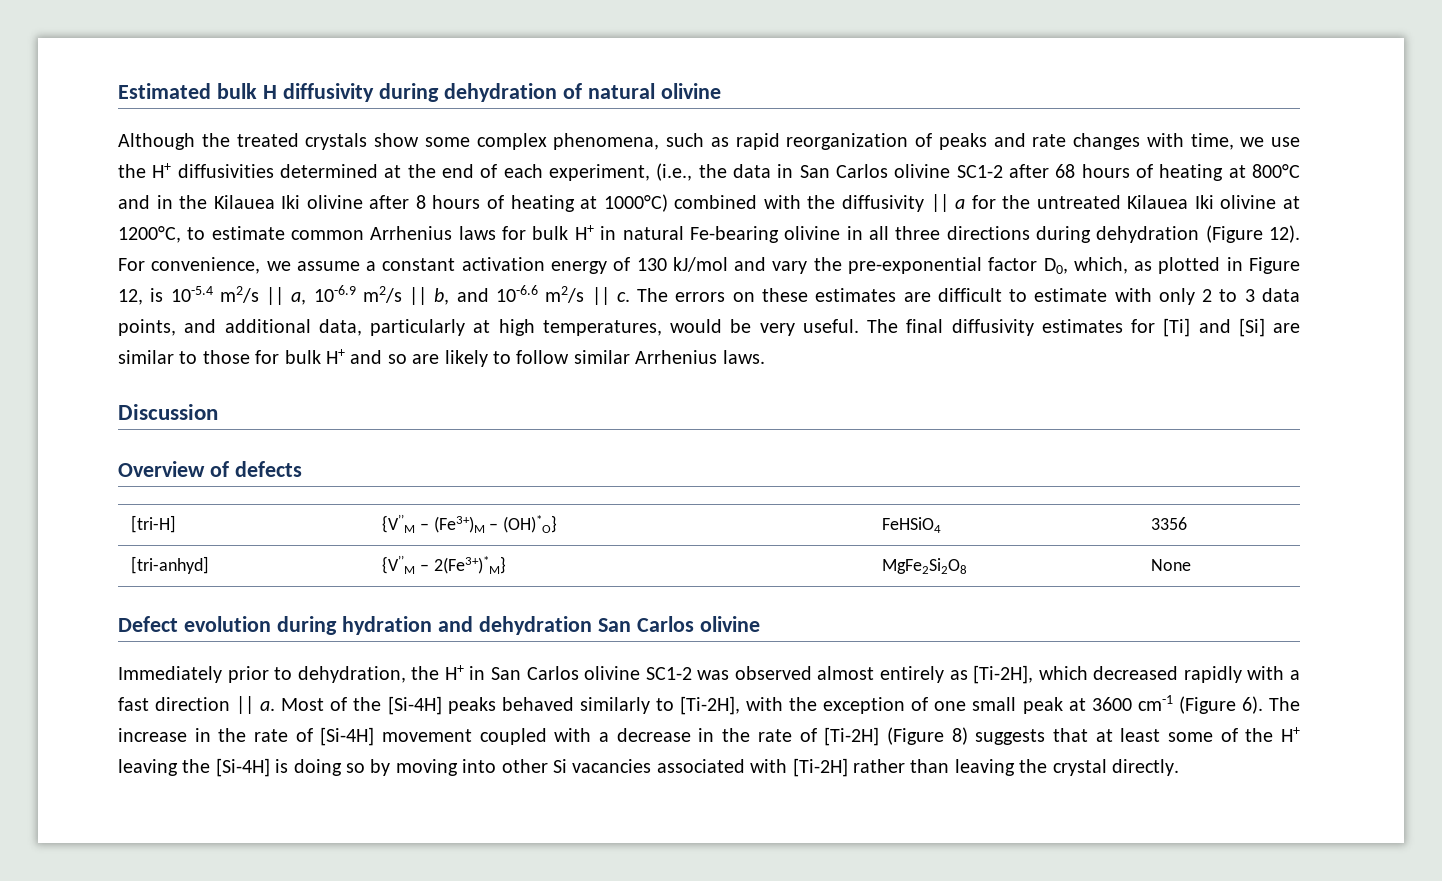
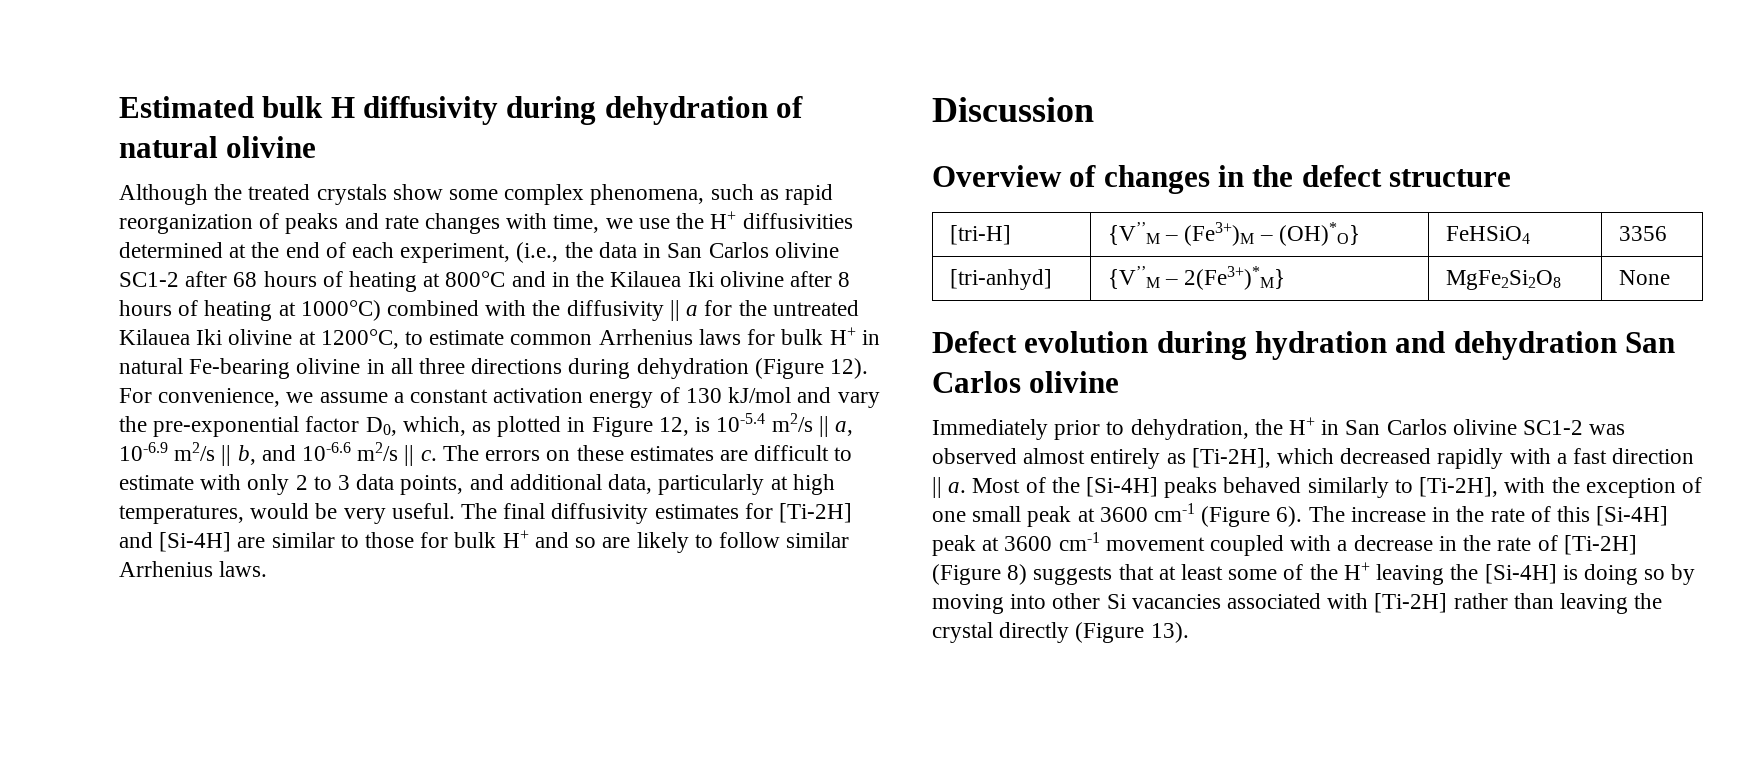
[1163,318,1265,337] [Ti] and [Si] -> [779,503,853,523] [119,532,232,552] [Ti-2H] and [Si-4H]
[234,461,302,477] defects -> [1103,165,1512,194] changes in the defect structure
[320,727,375,746] [Si-4H] -> [1556,506,1669,526] [932,532,1100,556] this [Si-4H] peak at 3600 cm-1
[1111,759,1179,776] directly. -> [999,622,1189,643] directly (Figure 13).

